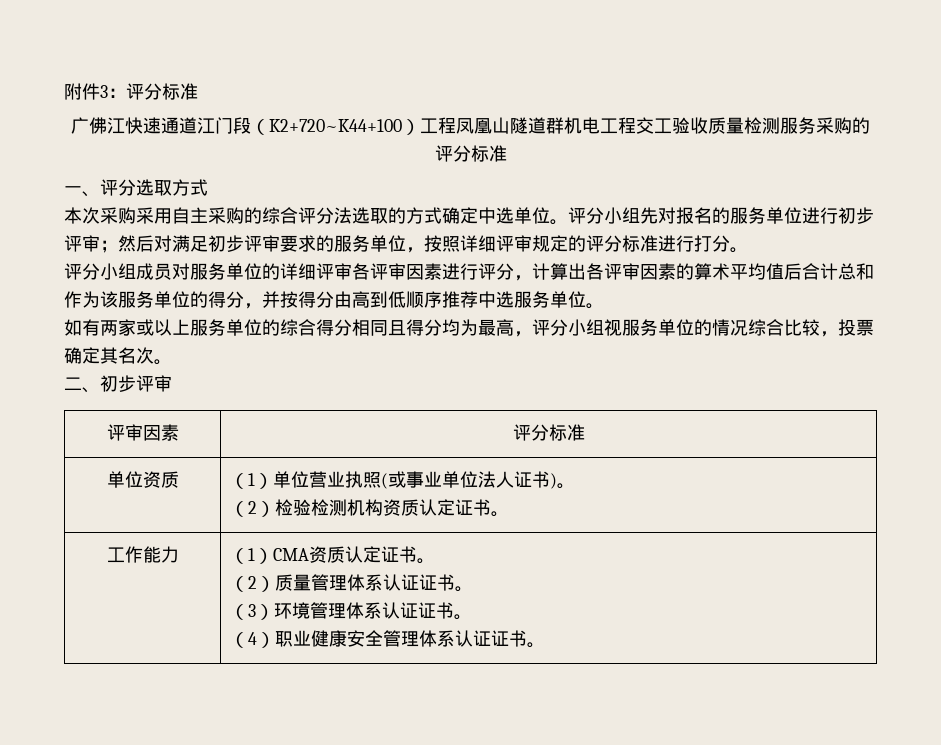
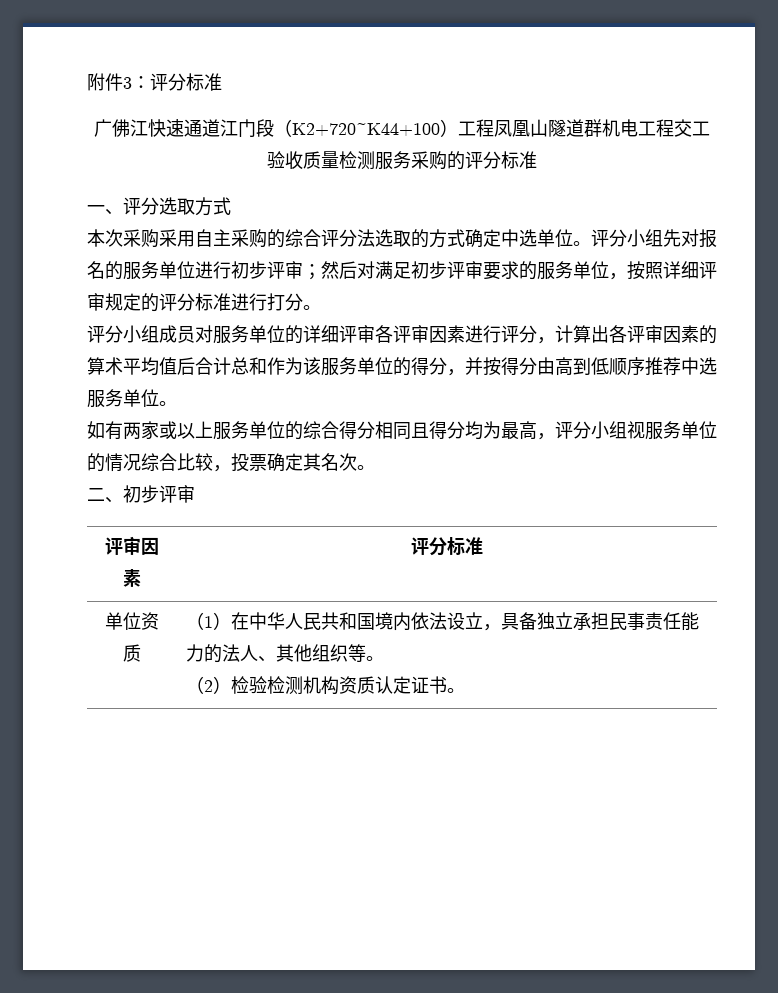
[273,471,558,489] 单位营业执照(或事业单位法人证书) -> [230,612,699,631] [185,644,366,663] 在中华人民共和国境内依法设立，具备独立承担民事责任能力的法人、其他组织等
[106,546,179,563] [230,546,436,564] [230,574,474,592] [230,602,473,620] [230,630,546,648] // 工作能力 | （1）CMA资质认定证书。 // （2）质量管理体系认证证书。 // （3）环境管理体系认证证书。 // （4）职业健康安全管理体系认证证书。 -> (465, 690) none

